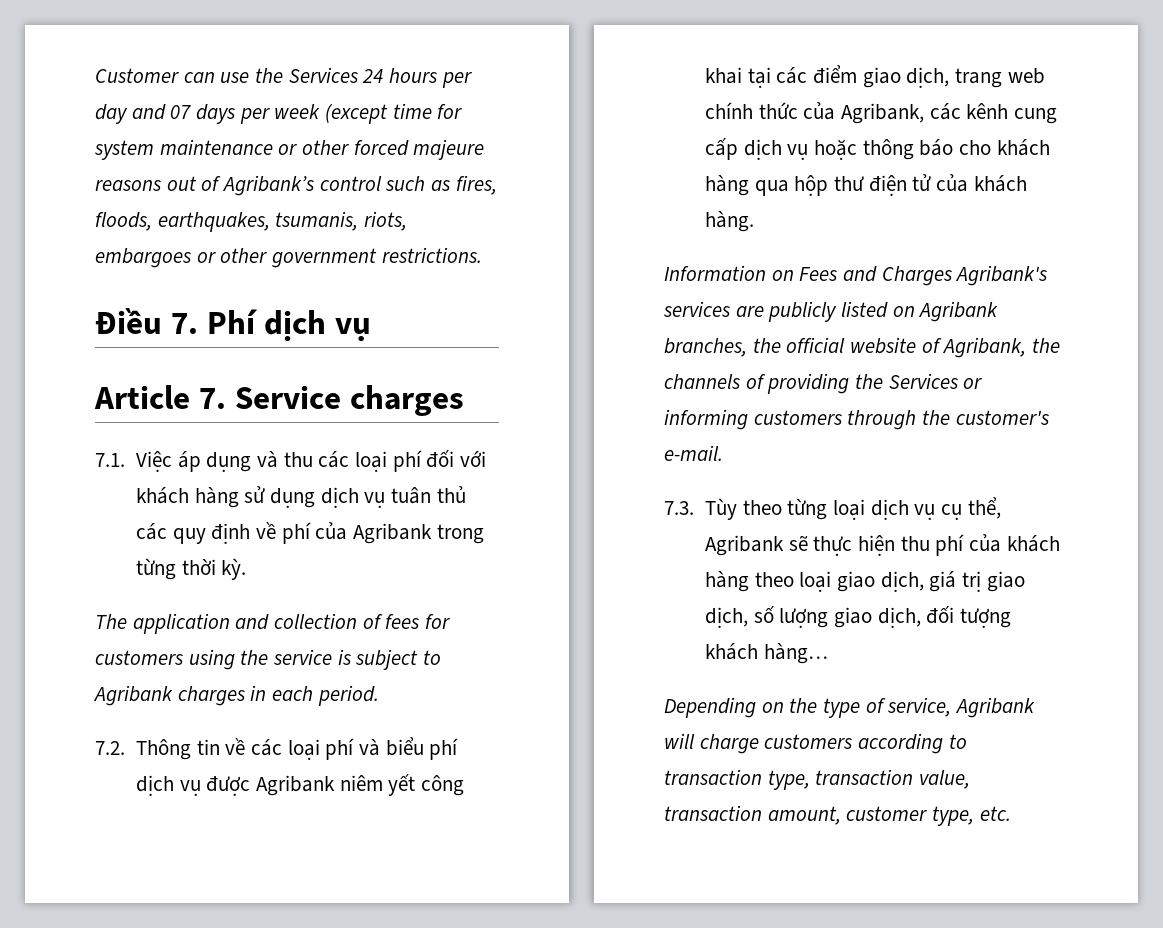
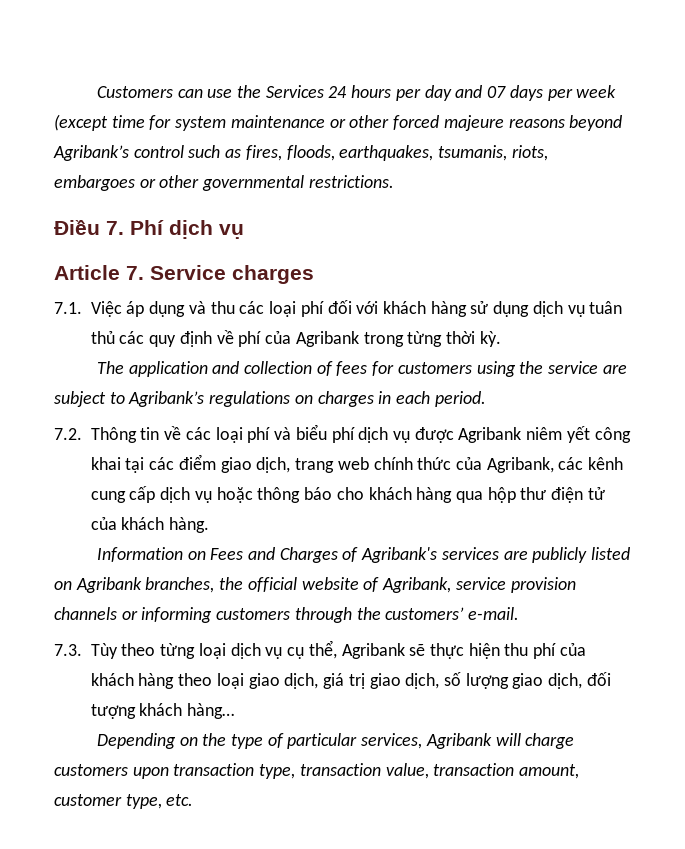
[95,68,179,83] Customer -> [96,86,173,98] Customers
[166,176,222,191] out of -> [569,115,623,131] beyond
[272,248,378,268] government -> [202,175,305,191] governmental
[337,649,351,665] is -> [602,365,627,374] are
[93,685,173,706] Agribank -> [128,391,313,407] Agribank’s regulations on
(952, 276) none -> [342,547,359,562] of
[1032,338,1061,353] [664,373,958,394] the channels of providing the Services -> [455,577,576,593] [54,607,117,620] service provision channels
[955,410,1049,425] customer's -> [385,607,465,620] customers’
[887,697,952,717] service, -> [287,733,423,749] particular services,
[858,733,967,754] according to -> [132,767,169,779] upon

